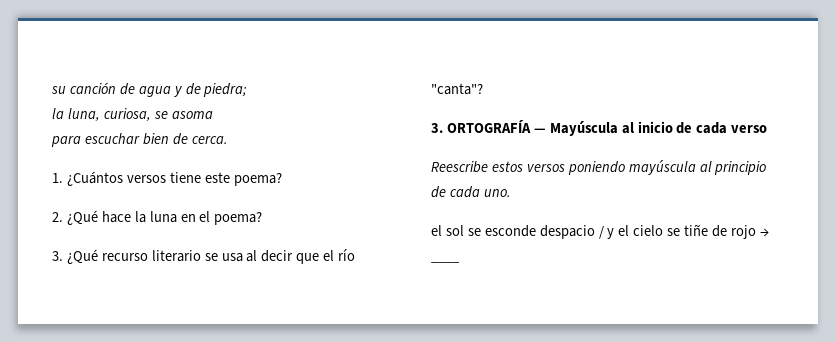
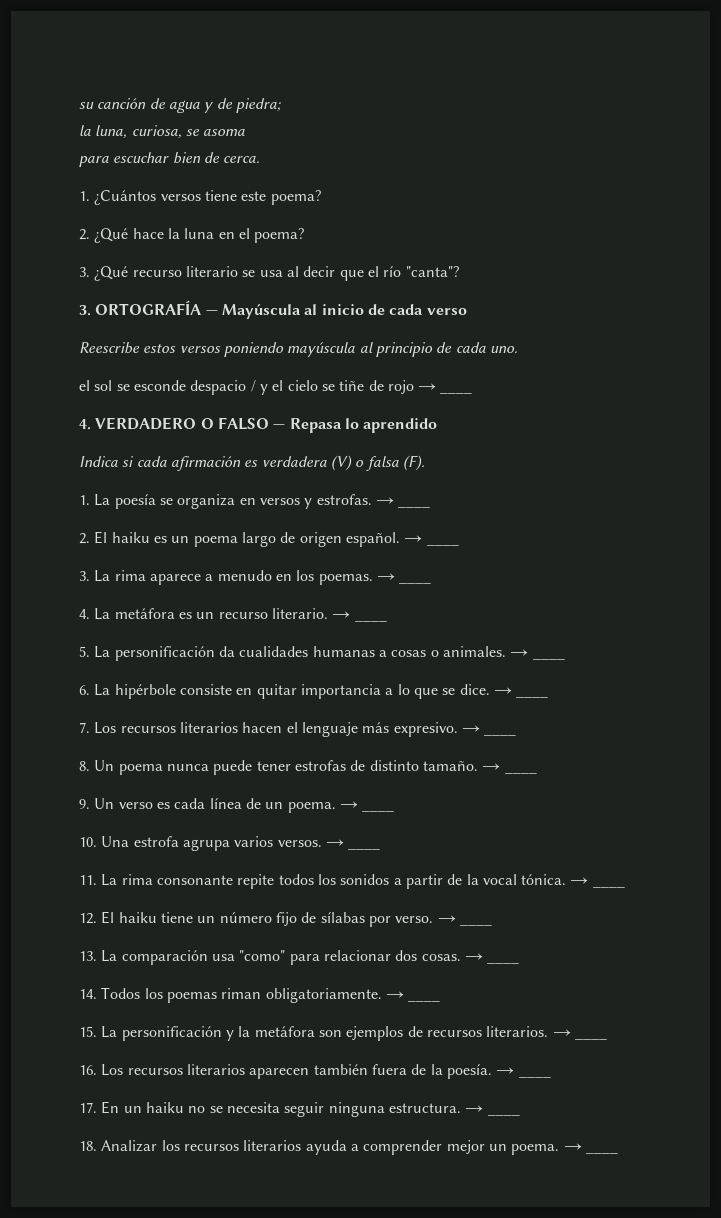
(460, 262) none -> [79,417,438,433] [79,455,425,471] [79,494,394,509] [398,505,431,508] [79,531,423,547] [426,543,459,546] [79,570,395,585] [399,581,432,584] [79,608,351,620] [354,619,387,622] [79,646,529,661] [532,657,565,660] [79,684,512,699] [516,695,549,698] [79,722,480,737] [484,733,517,736] [79,760,501,775] [504,771,537,774] [79,798,358,813] [362,809,395,812] [79,836,344,851] [348,847,381,850] [79,874,589,889] [592,885,625,888] [79,911,456,927] [459,923,492,926] [79,950,483,965] [487,961,520,964] [79,987,404,1003] [408,999,441,1002] [79,1026,571,1041] [574,1037,607,1040] [79,1064,515,1079] [518,1075,551,1078] [79,1101,484,1117] [487,1113,520,1116] [79,1140,582,1155] [585,1151,618,1154] // 4. VERDADERO O FALSO — Repasa lo aprendido // Indica si cada afirmación es verdadera (V) o falsa (F). // 1. La poesía se organiza en versos y estrofas. → ____ // 2. El haiku es un poema largo de origen español. → ____ // 3. La rima aparece a menudo en los poemas. → ____ // 4. La metáfora es un recurso literario. → ____ // 5. La personificación da cualidades humanas a cosas o animales. → ____ // 6. La hipérbole consiste en quitar importancia a lo que se dice. → ____ // 7. Los recursos literarios hacen el lenguaje más expresivo. → ____ // 8. Un poema nunca puede tener estrofas de distinto tamaño. → ____ // 9. Un verso es cada línea de un poema. → ____ // 10. Una estrofa agrupa varios versos. → ____ // 11. La rima consonante repite todos los sonidos a partir de la vocal tónica. → ____ // 12. El haiku tiene un número fijo de sílabas por verso. → ____ // 13. La comparación usa "como" para relacionar dos cosas. → ____ // 14. Todos los poemas riman obligatoriamente. → ____ // 15. La personificación y la metáfora son ejemplos de recursos literarios. → ____ // 16. Los recursos literarios aparecen también fuera de la poesía. → ____ // 17. En un haiku no se necesita seguir ninguna estructura. → ____ // 18. Analizar los recursos literarios ayuda a comprender mejor un poema. → ____

